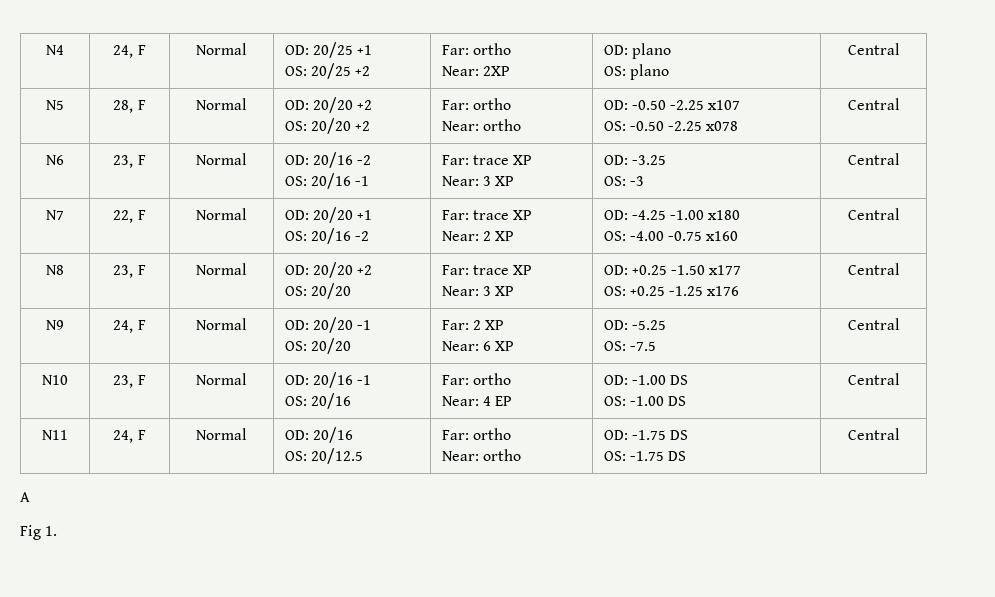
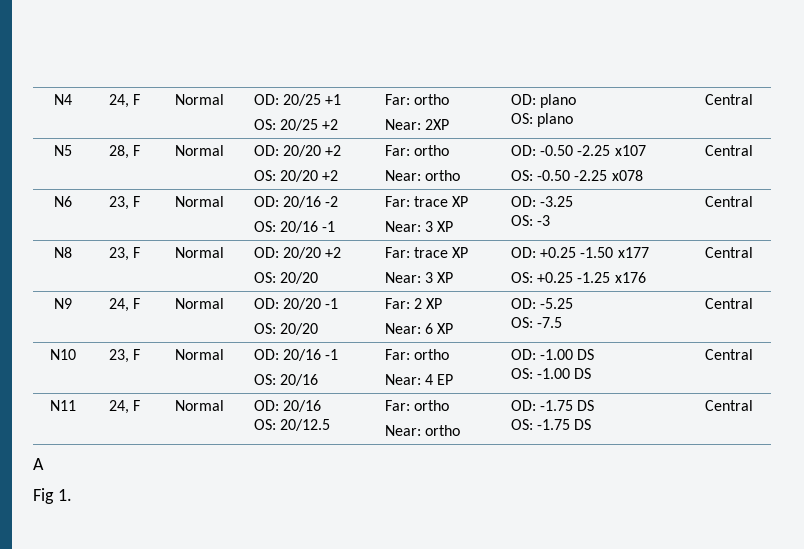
[46,210,64,220] [113,210,146,223] [196,208,247,220] [284,207,373,223] [284,228,370,244] [441,210,533,220] [441,231,515,241] [603,210,741,220] [603,231,739,241] [847,208,900,220] // N7 | 22, F | Normal | OD: 20/20 +1 // OS: 20/16 -2 | Far: trace XP // Near: 2 XP | OD: -4.25 -1.00 x180 // OS: -4.00 -0.75 x160 | Central -> (753, 201) none

